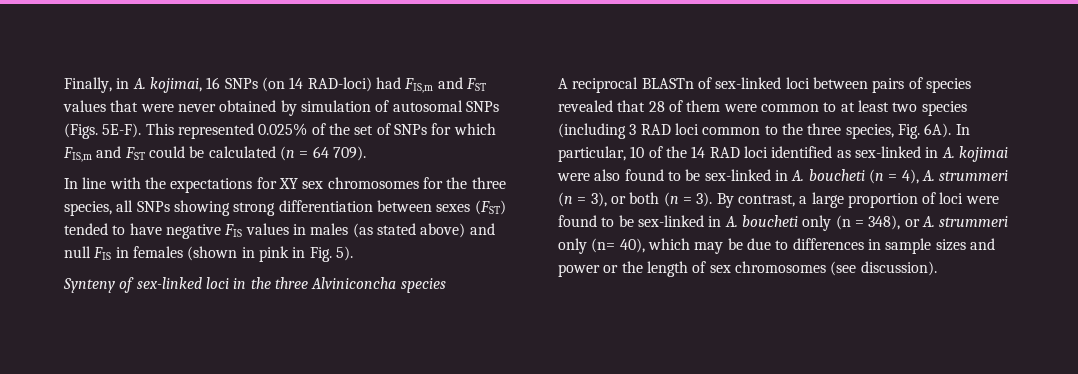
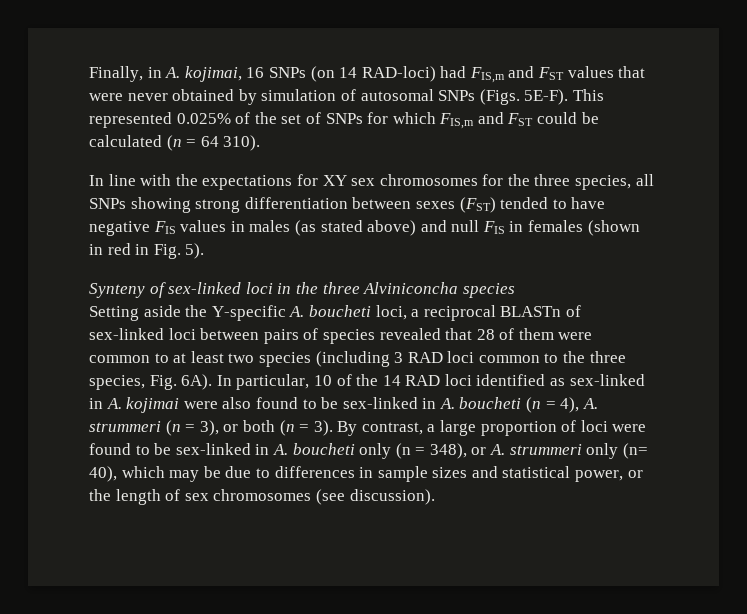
[332,146,366,161] 709). -> [223,135,261,151] 310).
[258,246,289,262] pink -> [107,243,131,255] red
[558,78,568,89] A -> [89,305,420,321] Setting aside the Y-specific A. boucheti loci, a
[558,264,600,277] power -> [502,466,624,482] statistical power,

